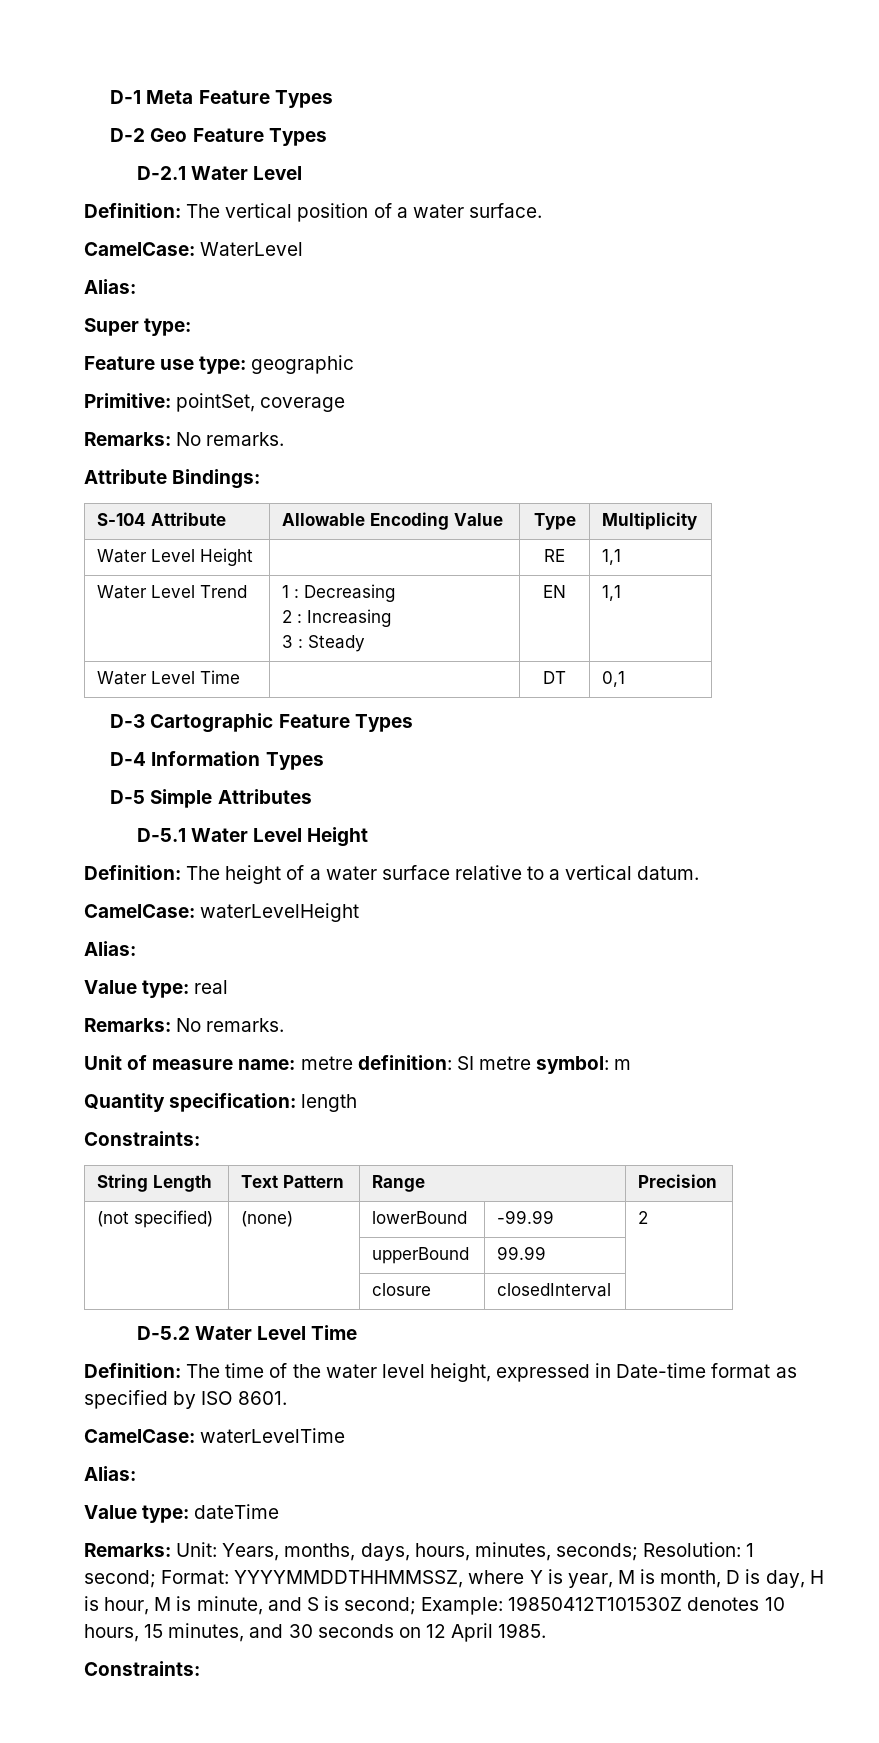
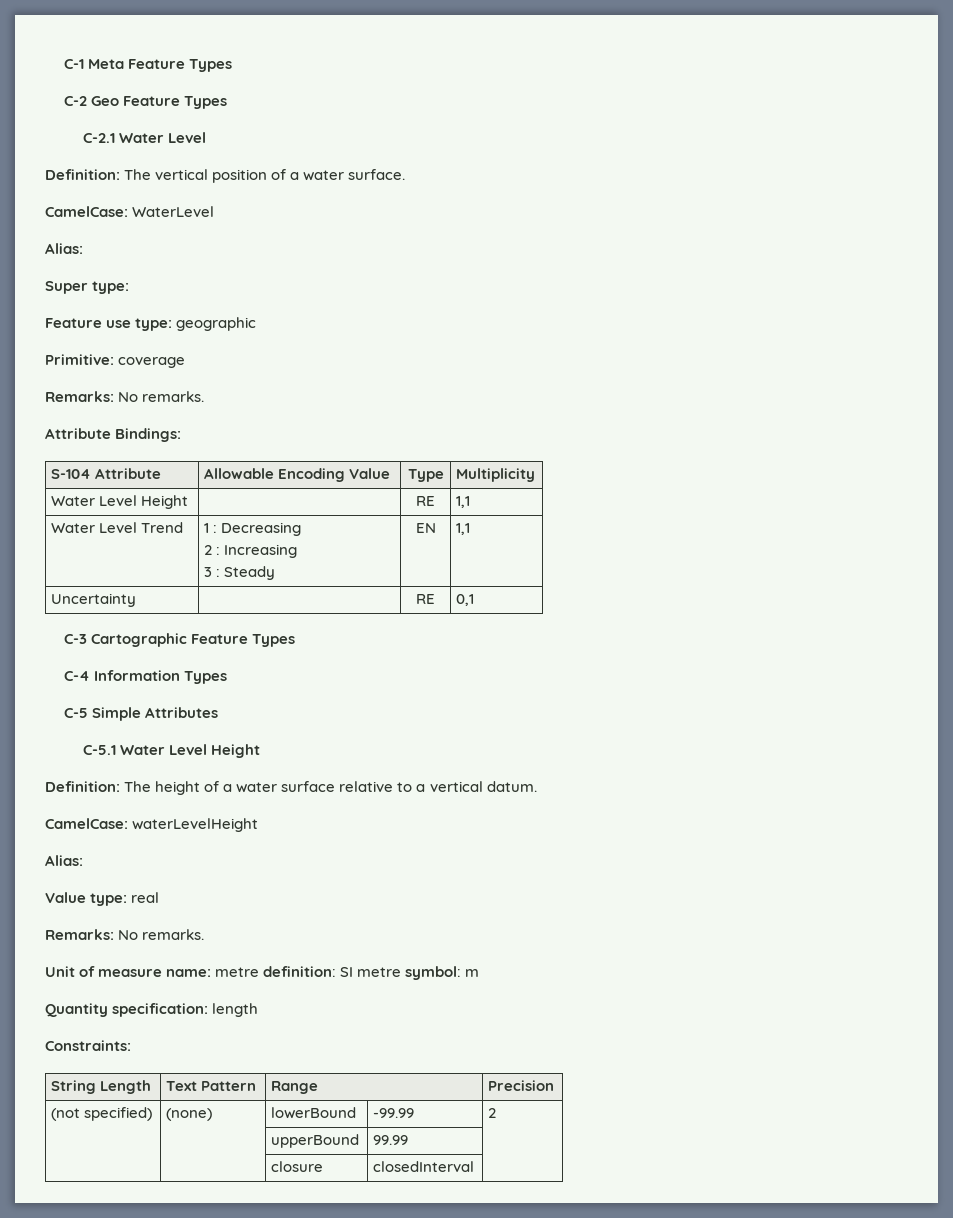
[110,90,142,104] D-1 -> [64,59,85,69] C-1
[110,128,146,142] D-2 -> [64,96,88,106] C-2
[136,166,186,180] D-2.1 -> [83,133,116,143] C-2.1
[176,393,256,412] pointSet, -> (114, 359) none
[97,670,241,685] [543,671,566,684] Water Level Time | | DT -> [51,593,137,607] [416,594,435,604] Uncertainty | | RE
[110,714,146,728] D-3 -> [64,634,88,644] C-3
[110,752,147,766] D-4 -> [64,671,91,681] C-4
[110,790,146,804] D-5 -> [64,708,89,718] C-5
[136,828,186,842] D-5.1 -> [83,745,117,755] C-5.1
[136,1325,358,1340] [84,1363,797,1382] [84,1390,288,1409] [84,1428,346,1443] [84,1466,136,1481] [84,1504,280,1523] [84,1542,755,1561] [84,1569,824,1588] [84,1596,785,1615] [84,1623,547,1642] [84,1661,200,1676] // D-5.2 Water Level Time // Definition: The time of the water level height, expressed in Date-time format as specified by ISO 8601. // CamelCase: waterLevelTime // Alias: // Value type: dateTime // Remarks: Unit: Years, months, days, hours, minutes, seconds; Resolution: 1 second; Format: YYYYMMDDTHHMMSSZ, where Y is year, M is month, D is day, H is hour, M is minute, and S is second; Example: 19850412T101530Z denotes 10 hours, 15 minutes, and 30 seconds on 12 April 1985. // Constraints: -> (475, 1166) none

